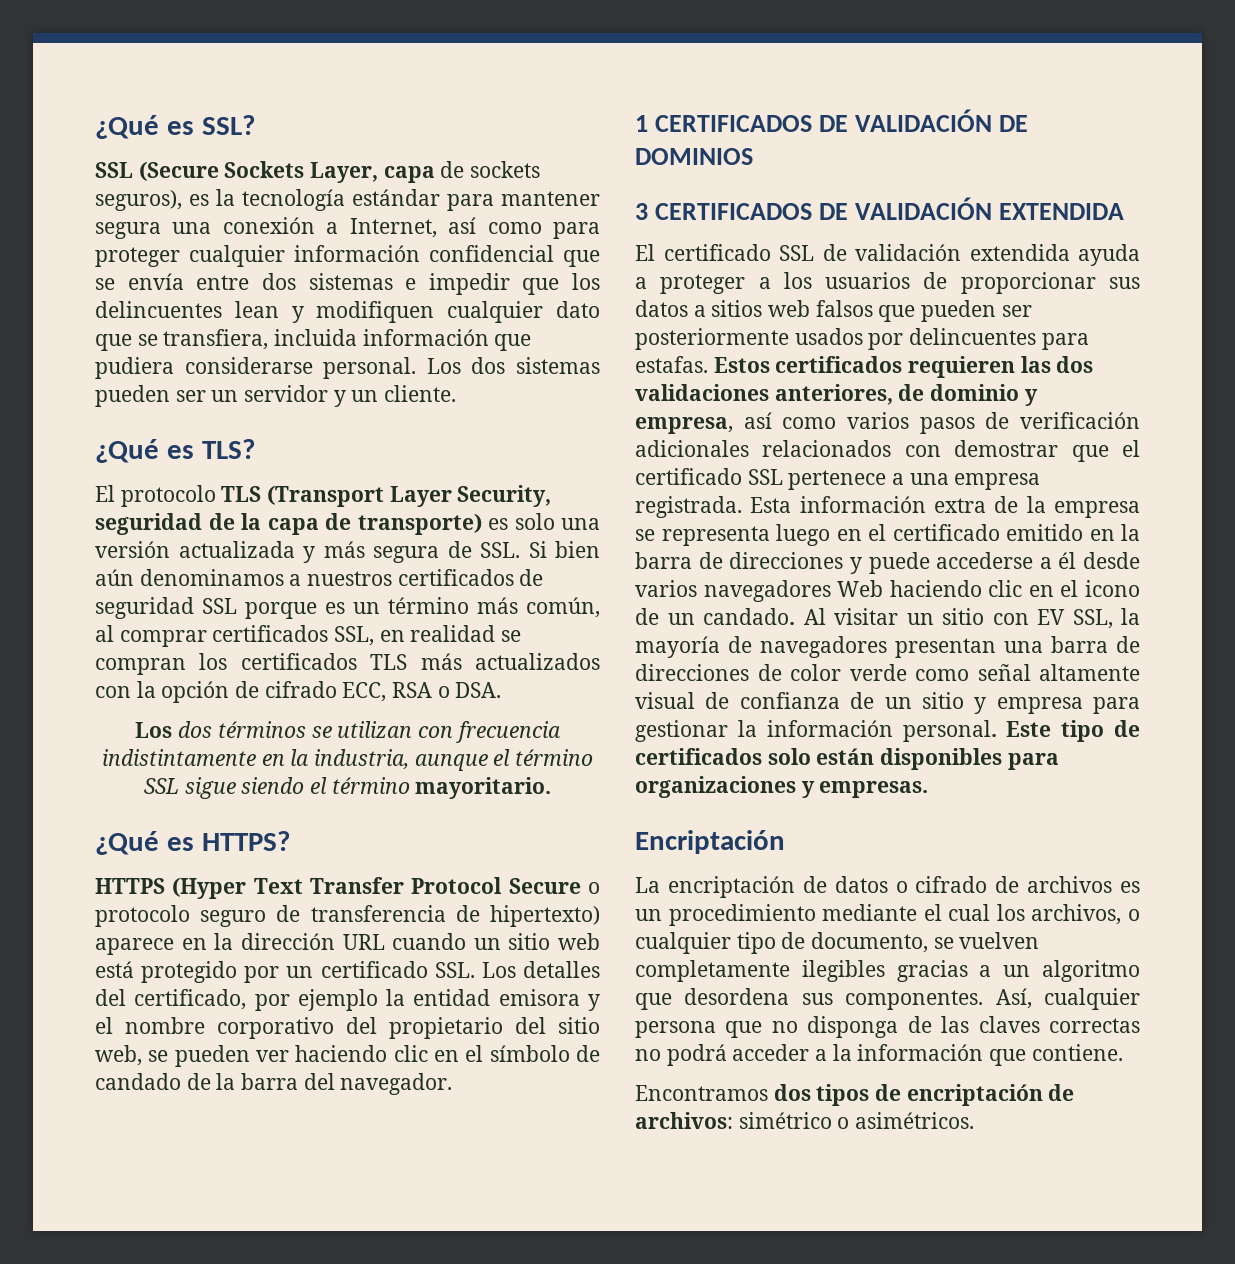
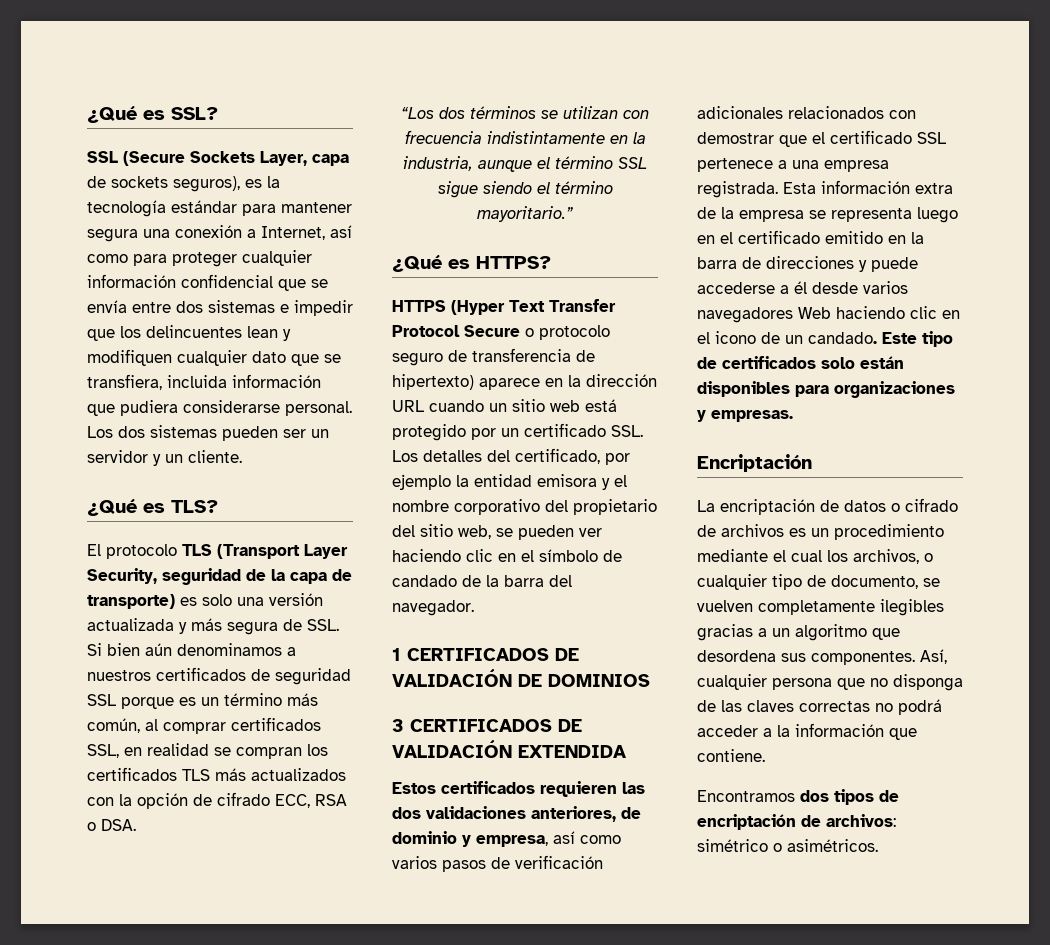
[135,722,173,738] Los -> [401,107,434,119] “Los
[415,777,552,799] mayoritario. -> [477,206,573,222] mayoritario.”
[635,244,1140,266] [635,272,1140,294] [635,300,1032,322] [635,328,1089,350] [635,356,708,373] El certificado SSL de validación extendida ayuda a proteger a los usuarios de proporcionar sus datos a sitios web falsos que pueden ser posteriormente usados por delincuentes para estafas. -> (627, 751) none
[803,608,1140,629] [635,636,1140,658] [635,664,1140,681] [635,692,1140,714] [635,720,997,742] Al visitar un sitio con EV SSL, la mayoría de navegadores presentan una barra de direcciones de color verde como señal altamente visual de confianza de un sitio y empresa para gestionar la información personal. -> (877, 338) none

